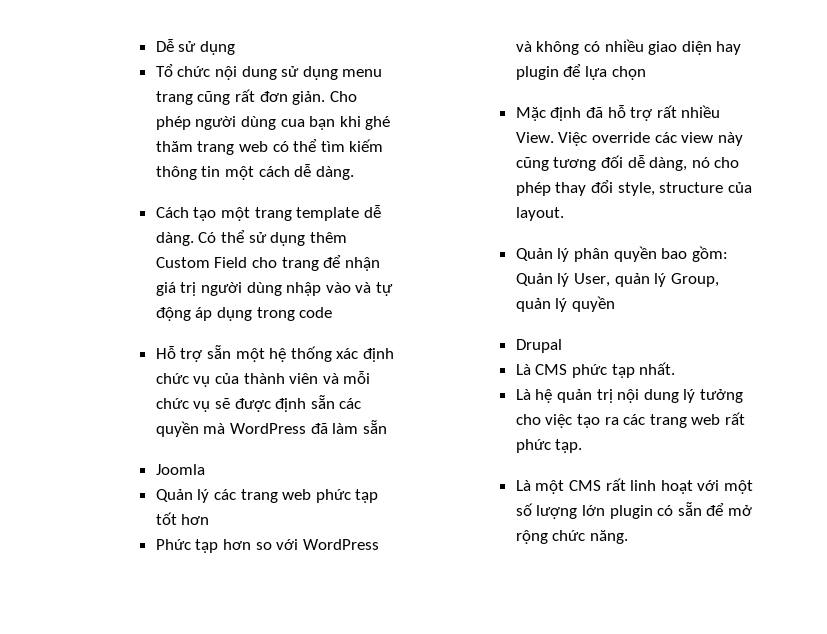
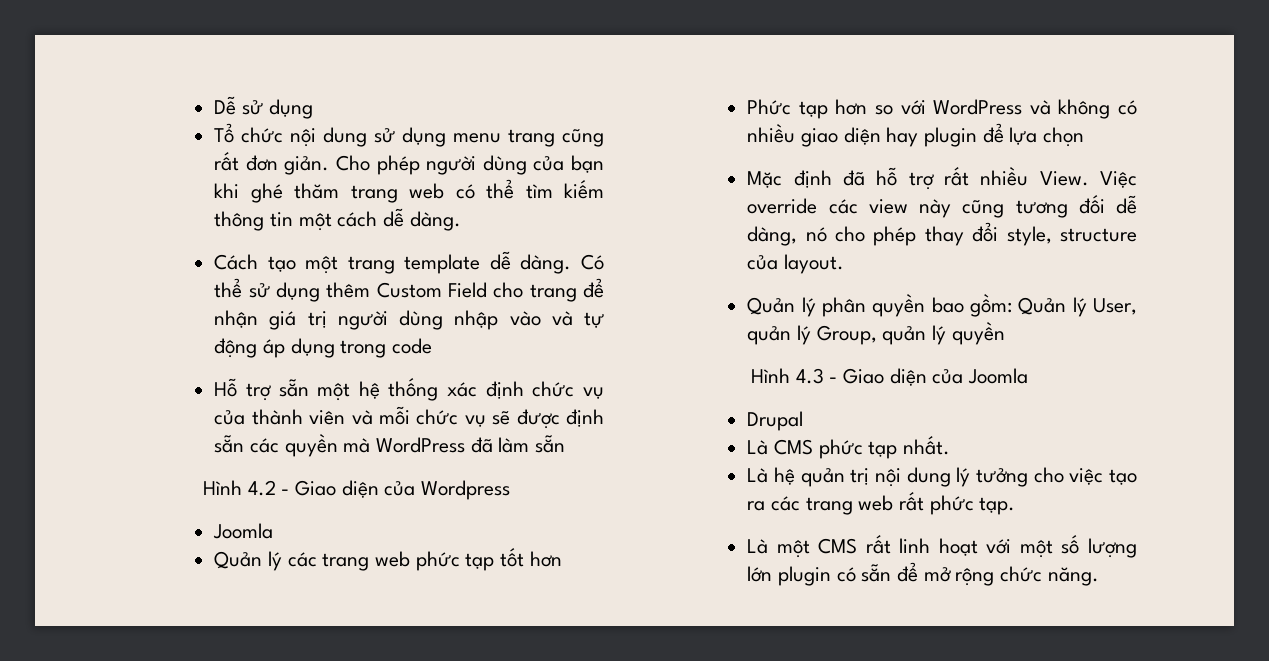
[280,119,305,127] cua -> [533,156,565,171] của
(387, 427) none -> [202,480,511,500] // Hình 4.2 - Giao diện của Wordpress
(615, 304) none -> [750,368,1029,386] // Hình 4.3 - Giao diện của Joomla

